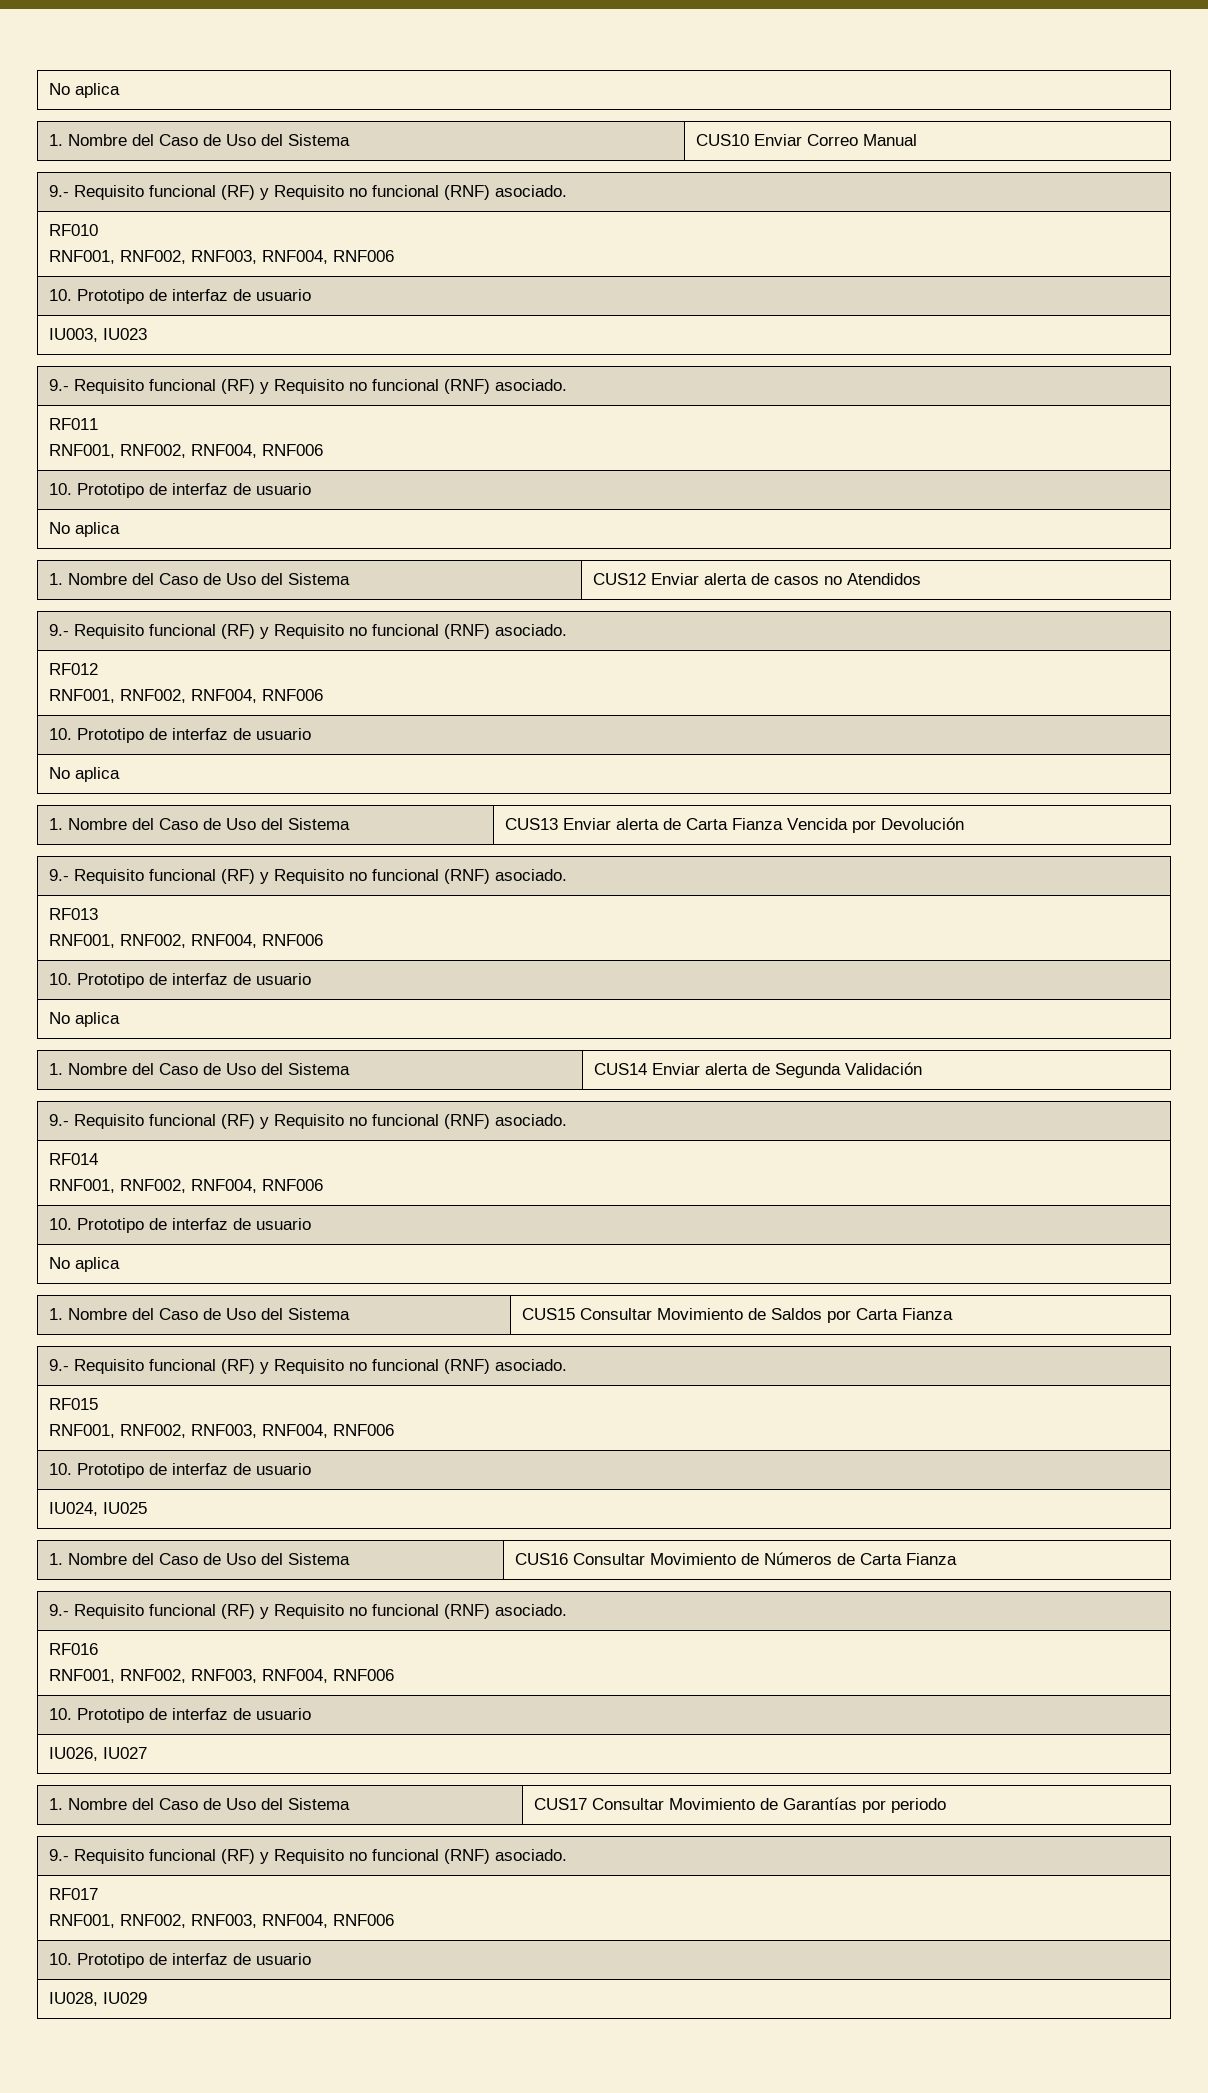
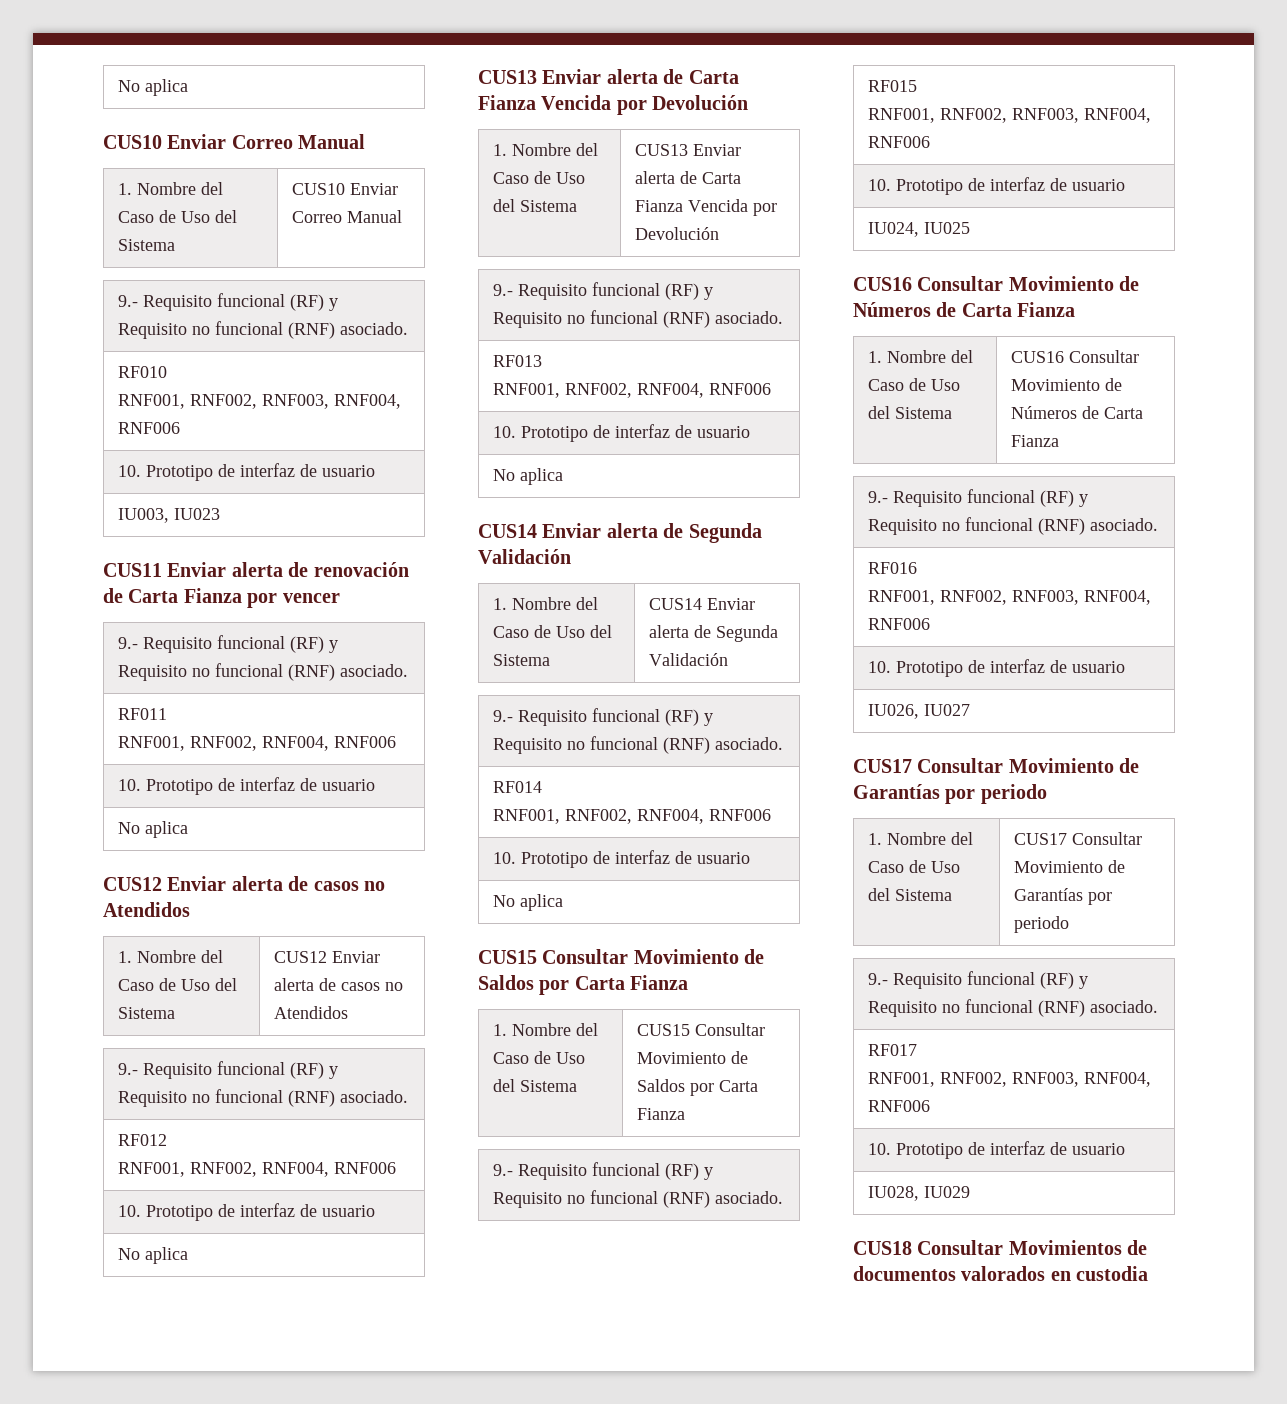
[48,83,120,98] No aplica -> [117,79,188,96] [103,134,366,149] No aplica // CUS10 Enviar Correo Manual
(147, 334) none -> [103,562,409,577] [103,588,340,608] // CUS11 Enviar alerta de renovación de Carta Fianza por vencer
(120, 529) none -> [103,876,385,891] [103,902,190,917] // CUS12 Enviar alerta de casos no Atendidos
(120, 774) none -> [478,69,739,84] [478,95,749,115] // CUS13 Enviar alerta de Carta Fianza Vencida por Devolución
(120, 1019) none -> [478,523,762,543] [478,549,571,564] // CUS14 Enviar alerta de Segunda Validación
(120, 1264) none -> [478,949,765,964] [478,975,689,995] // CUS15 Consultar Movimiento de Saldos por Carta Fianza
(147, 1508) none -> [853,276,1140,291] [853,302,1076,317] // CUS16 Consultar Movimiento de Números de Carta Fianza
(147, 1753) none -> [853,758,1140,773] [853,784,1047,804] // CUS17 Consultar Movimiento de Garantías por periodo
(147, 1998) none -> [853,1240,1148,1255] [853,1266,1149,1281] // CUS18 Consultar Movimientos de documentos valorados en custodia

